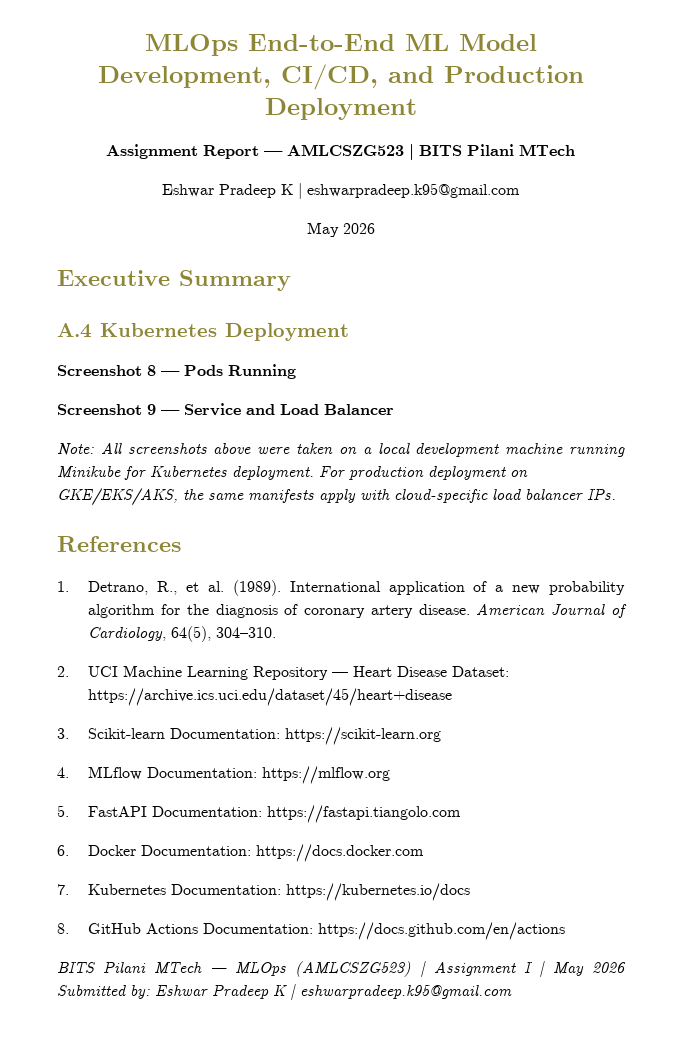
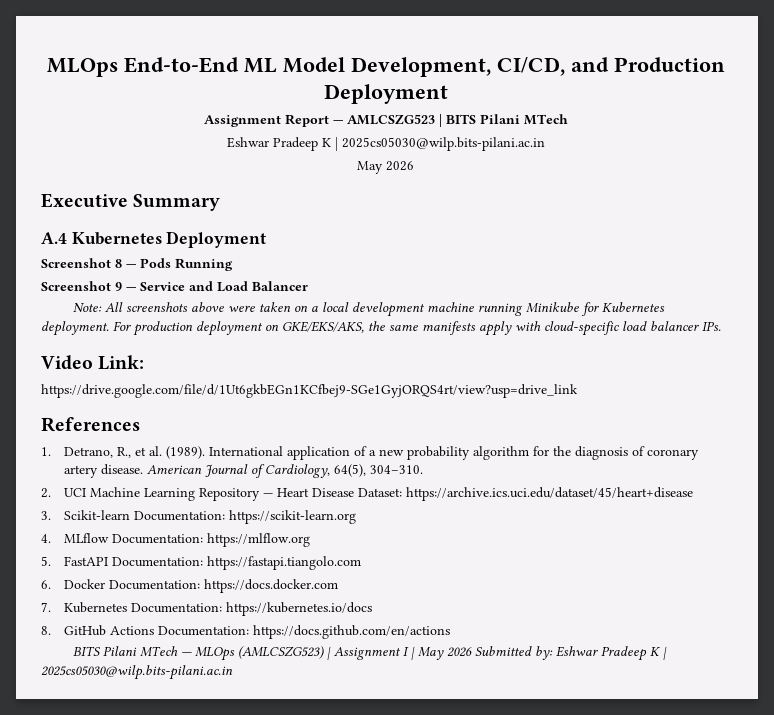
[307,183,520,198] eshwarpradeep.k95@gmail.com -> [341,137,545,151] 2025cs05030@wilp.bits-pilani.ac.in
(616, 494) none -> [41,355,145,370] [41,384,578,398] // Video Link: // https://drive.google.com/file/d/1Ut6gkbEGn1KCfbej9-SGe1GyjORQS4rt/view?usp=drive_link
[300,985,512,999] eshwarpradeep.k95@gmail.com -> [41,665,233,680] 2025cs05030@wilp.bits-pilani.ac.in

